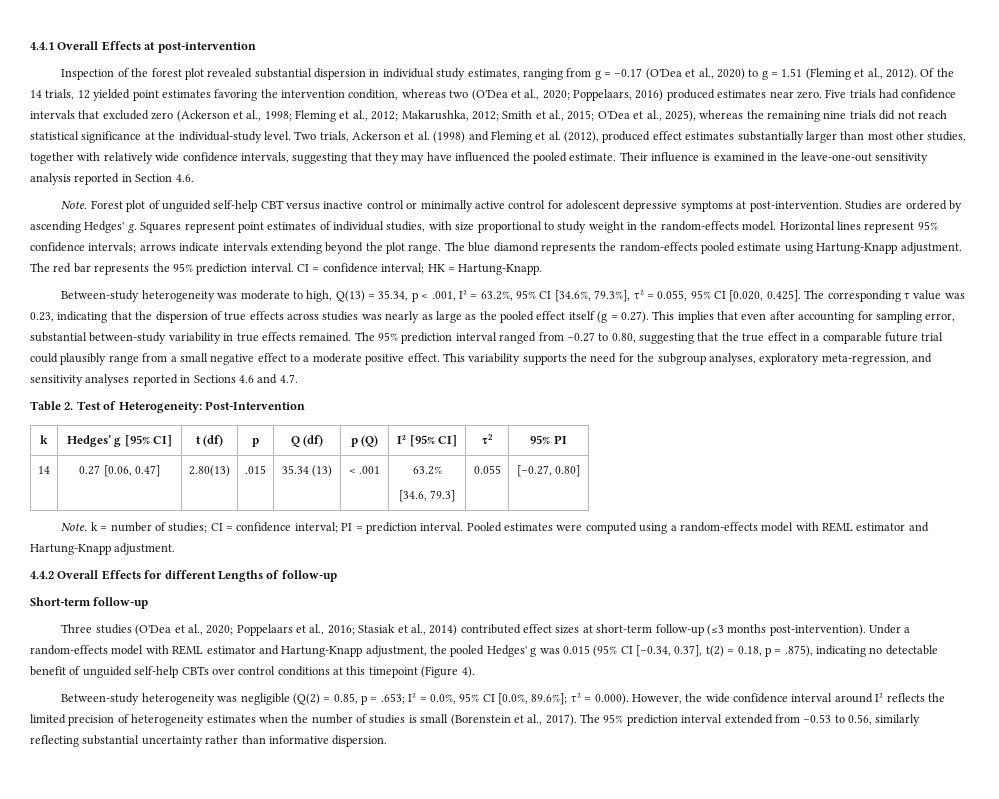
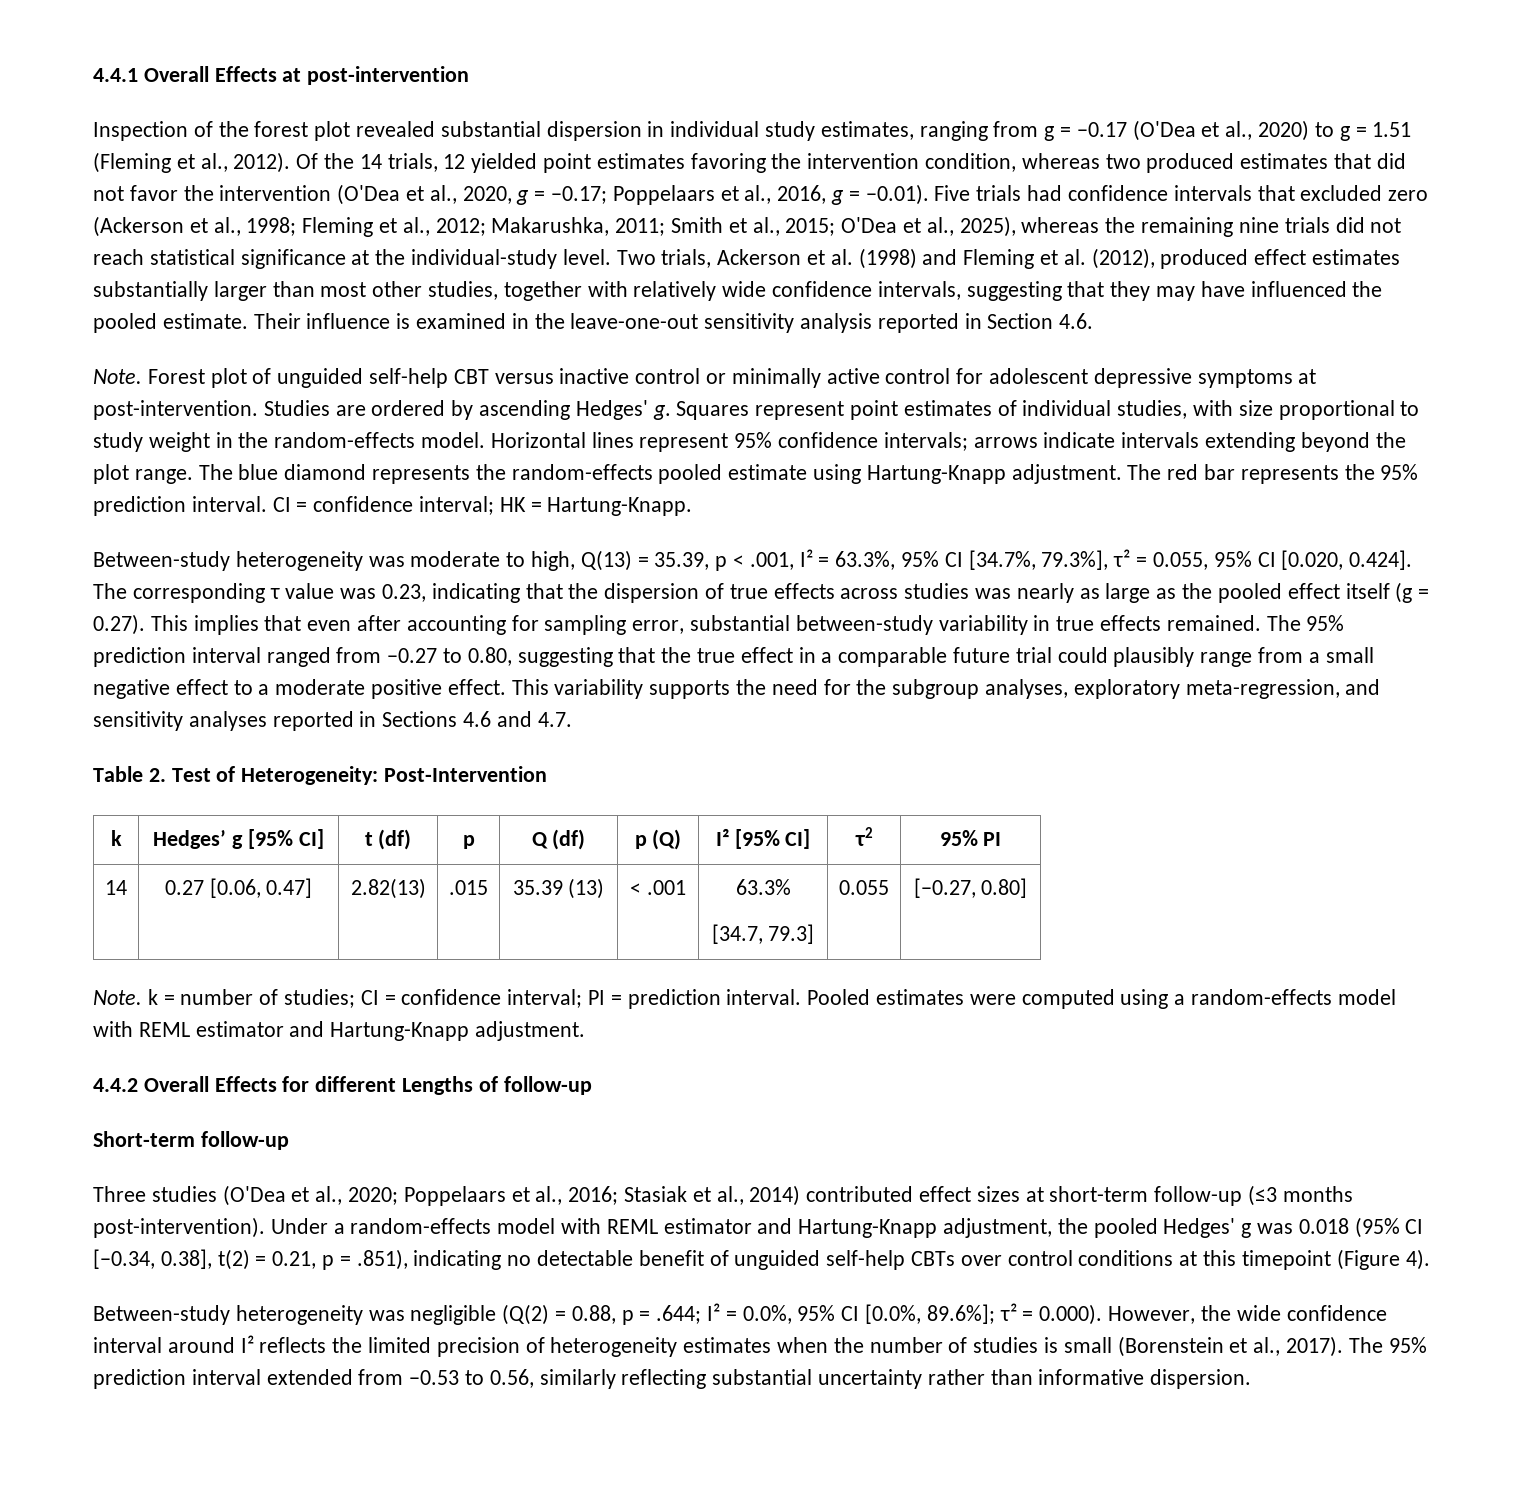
[471,89,822,101] (O'Dea et al., 2020; Poppelaars, 2016) produced estimates near zero. -> [1146,153,1406,173] [93,184,929,205] produced estimates that did not favor the intervention (O'Dea et al., 2020, g = −0.17; Poppelaars et al., 2016, g = −0.01).
[471,111,499,121] 2012; -> [615,218,666,236] 2011;
[378,290,409,301] 35.34, -> [654,552,710,570] 35.39,
[480,290,591,302] 63.2%, 95% CI [34.6%, -> [835,550,1036,570] 63.3%, 95% CI [34.7%,
[766,290,801,302] 0.425]. -> [1349,550,1413,570] 0.424].
[189,465,230,477] 2.80(13) -> [350,878,426,899] 2.82(13)
[281,465,309,474] 35.34 -> [512,880,563,895] 35.39
[412,466,442,475] [398,490,427,502] 63.2% // [34.6, -> [735,879,791,895] [711,924,763,944] 63.3% // [34.7,
[562,645,590,654] 0.015 -> [1298,1218,1349,1234] 0.018
[674,645,703,657] 0.37], -> [160,1249,212,1269] 0.38],
[737,645,813,657] 0.18, p = .875), -> [272,1249,408,1270] 0.21, p = .851),
[333,693,405,705] 0.85, p = .653; -> [571,1305,702,1325] 0.88, p = .644;

